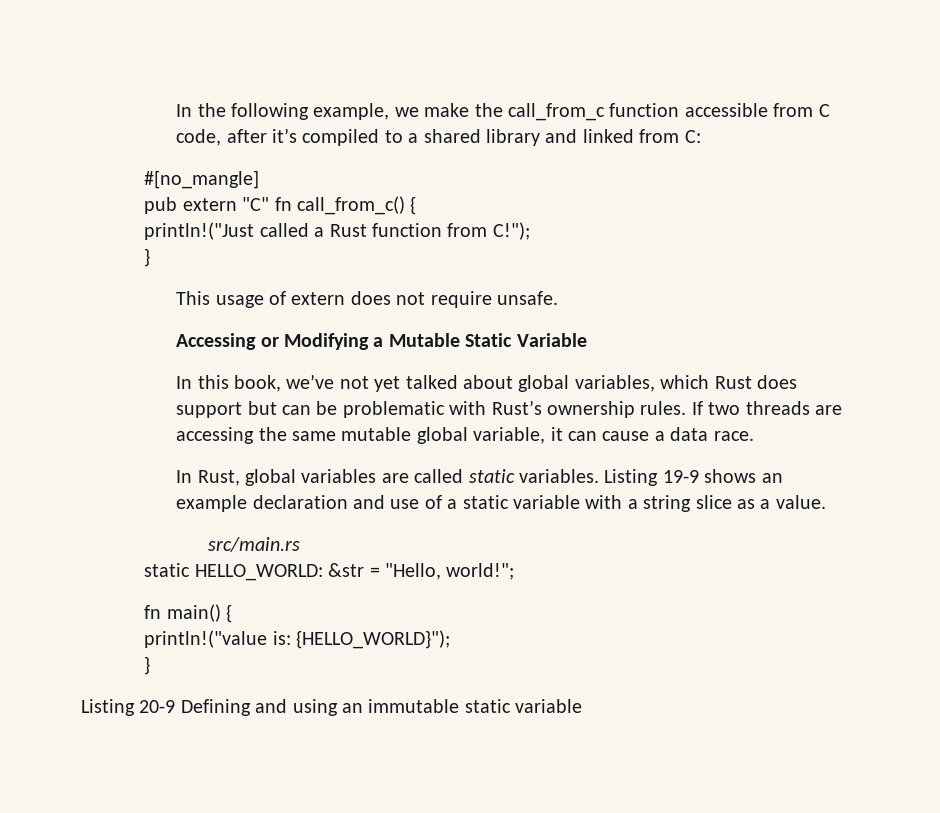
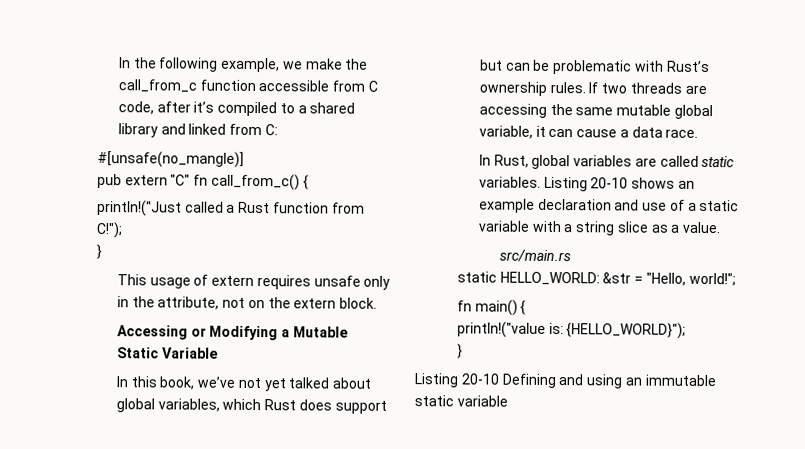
[144,170,260,189] #[no_mangle] -> [96,150,244,168] #[unsafe(no_mangle)]
[350,291,558,308] does not require unsafe. -> [256,275,391,290] [116,296,378,310] requires unsafe only in the attribute, not on the extern block.
[662,470,699,483] 19-9 -> [590,177,629,189] 20-10
[139,700,176,713] 20-9 -> [460,373,500,385] 20-10

